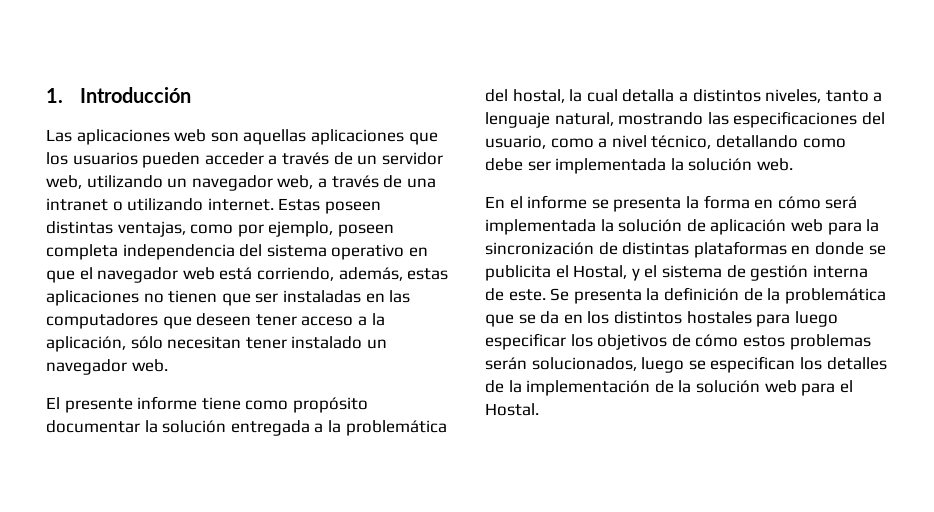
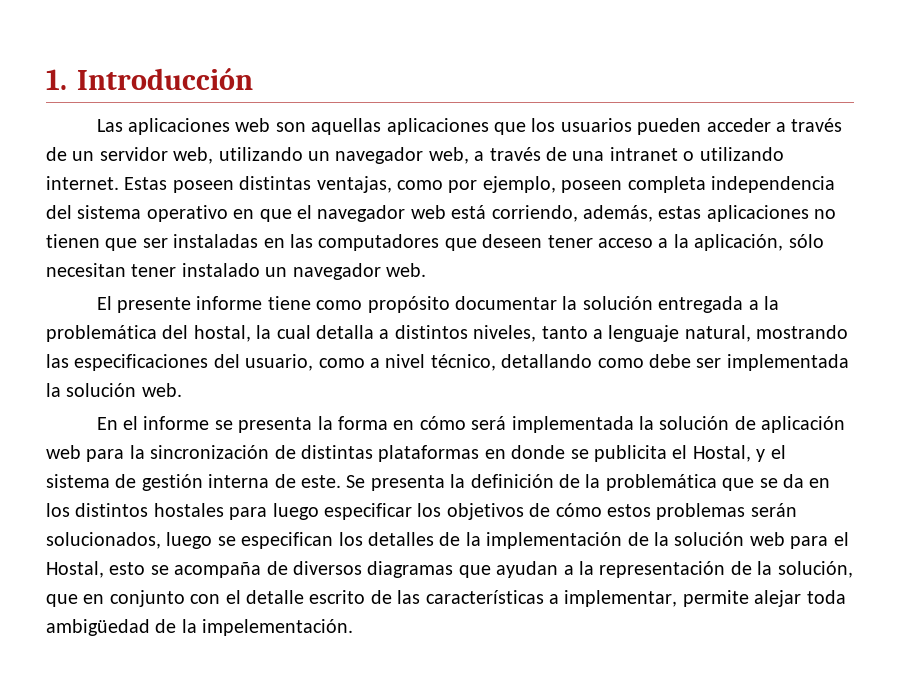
[485,403,539,416] Hostal. -> [46,561,853,578] [46,590,846,607] [46,619,354,636] Hostal, esto se acompaña de diversos diagramas que ayudan a la representación de la solución, que en conjunto con el detalle escrito de las características a implementar, permite alejar toda ambigüedad de la impelementación.

